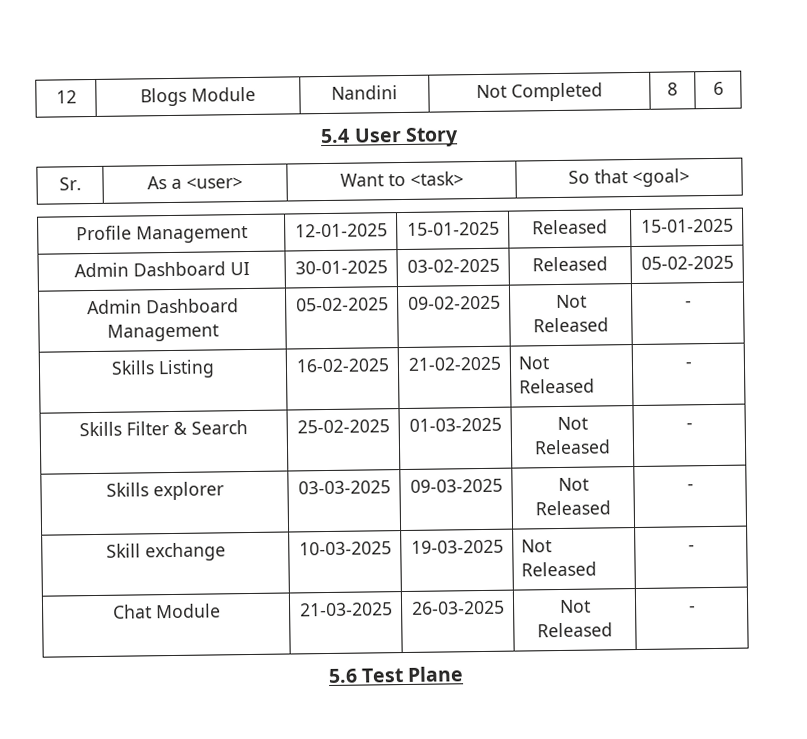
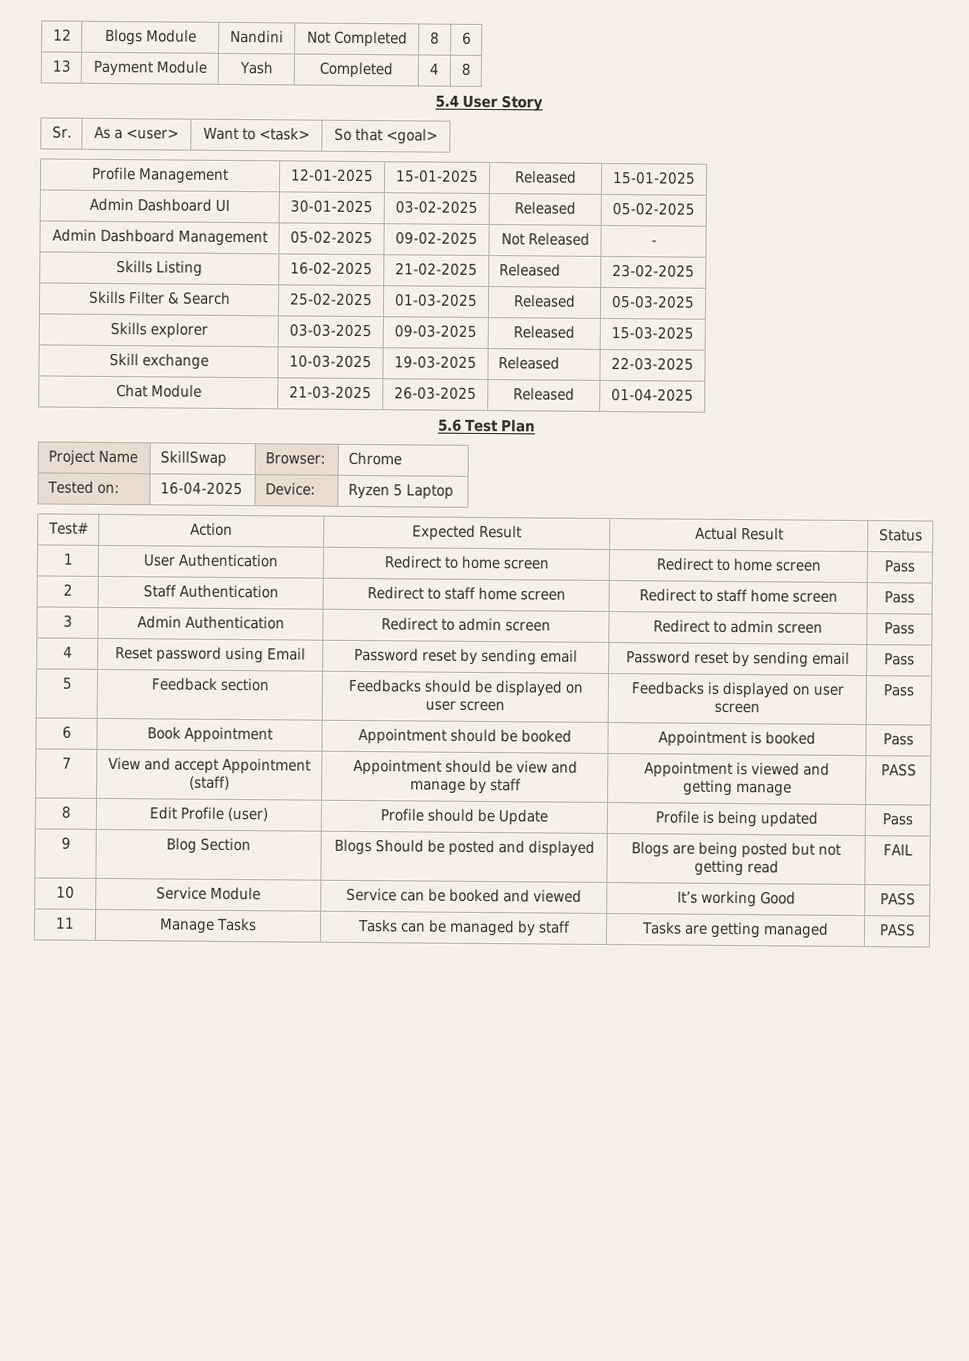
(724, 88) none -> [51,59,71,73] [92,60,207,77] [238,61,273,75] [319,61,393,79] [429,63,439,75] [460,62,471,76] // 13 | Payment Module | Yash | Completed | 4 | 8
[518,356,551,370] [519,378,596,394] [684,361,692,368] Not Released | - -> [498,263,561,277] [612,264,695,278] Released | 23-02-2025
[556,416,588,431] [534,439,611,455] [685,422,693,429] Not Released | - -> [513,294,576,308] [611,295,695,309] Released | 05-03-2025
[557,477,589,492] [535,500,611,516] [686,483,694,490] Not Released | - -> [513,325,575,339] [611,326,694,340] Released | 15-03-2025
[521,539,553,553] [521,561,598,577] [687,544,695,551] Not Released | - -> [497,356,560,370] [611,357,694,371] Released | 22-03-2025
[558,599,591,614] [537,622,613,638] [688,605,696,612] Not Released | - -> [513,387,575,401] [611,388,694,402] Released | 01-04-2025
[407,666,465,682] Plane -> [499,419,536,433] [47,449,138,466] [159,450,227,467] [264,452,326,465] [347,451,402,466] [46,480,120,495] [159,481,243,496] [264,482,316,496] [347,483,454,500] [47,522,89,535] [190,522,233,536] [412,524,522,541] [694,526,784,541] [878,528,923,542] [62,553,74,565] [143,553,279,568] [383,555,549,570] [655,557,821,572] [884,560,915,573] [62,583,73,596] [142,584,279,599] [366,586,566,601] [638,588,838,603] [884,591,915,604] [62,614,73,628] [136,615,285,630] [381,617,551,632] [653,619,823,634] [884,622,915,635] [62,646,73,658] [115,646,306,664] [354,647,578,666] [626,650,850,668] [884,653,915,666] [61,677,73,690] [150,677,270,692] [347,678,583,697] [425,700,505,712] [630,681,844,699] [714,702,760,714] [883,684,914,697] [61,725,72,739] [146,726,273,744] [358,727,572,745] [658,730,816,748] [883,733,914,746] [61,757,72,769] [108,756,311,775] [189,775,230,790] [352,758,578,776] [409,777,522,795] [644,761,830,778] [682,779,792,797] [880,763,917,777] [60,805,71,819] [149,806,268,822] [380,808,548,826] [654,810,818,828] [882,813,913,826] [60,836,71,850] [166,837,251,854] [333,838,595,857] [631,841,841,859] [693,859,779,877] [882,844,913,856] [56,885,75,899] [156,886,261,901] [346,887,582,903] [676,890,796,908] [879,892,916,906] [55,917,75,929] [159,917,258,934] [356,918,571,937] [641,921,829,939] [878,923,916,937] Plan // Project Name | SkillSwap | Browser: | Chrome // Tested on: | 16-04-2025 | Device: | Ryzen 5 Laptop // Test# | Action | Expected Result | Actual Result | Status // 1 | User Authentication | Redirect to home screen | Redirect to home screen | Pass // 2 | Staff Authentication | Redirect to staff home screen | Redirect to staff home screen | Pass // 3 | Admin Authentication | Redirect to admin screen | Redirect to admin screen | Pass // 4 | Reset password using Email | Password reset by sending email | Password reset by sending email | Pass // 5 | Feedback section | Feedbacks should be displayed on user screen | Feedbacks is displayed on user screen | Pass // 6 | Book Appointment | Appointment should be booked | Appointment is booked | Pass // 7 | View and accept Appointment (staff) | Appointment should be view and manage by staff | Appointment is viewed and getting manage | PASS // 8 | Edit Profile (user) | Profile should be Update | Profile is being updated | Pass // 9 | Blog Section | Blogs Should be posted and displayed | Blogs are being posted but not getting read | FAIL // 10 | Service Module | Service can be booked and viewed | It’s working Good | PASS // 11 | Manage Tasks | Tasks can be managed by staff | Tasks are getting managed | PASS

